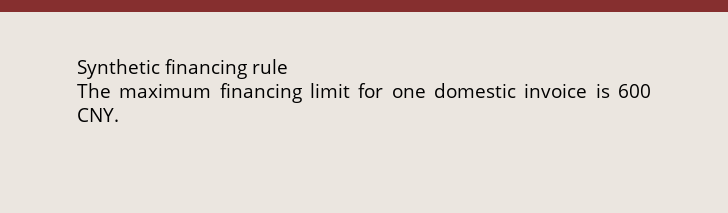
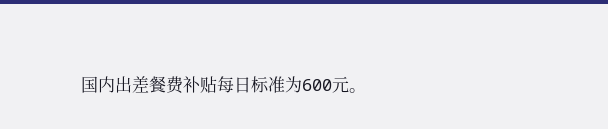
[77,59,288,79] [77,83,651,103] [77,108,119,122] Synthetic financing rule // The maximum financing limit for one domestic invoice is 600 CNY. -> [80,76,366,94] 国内出差餐费补贴每日标准为600元。

